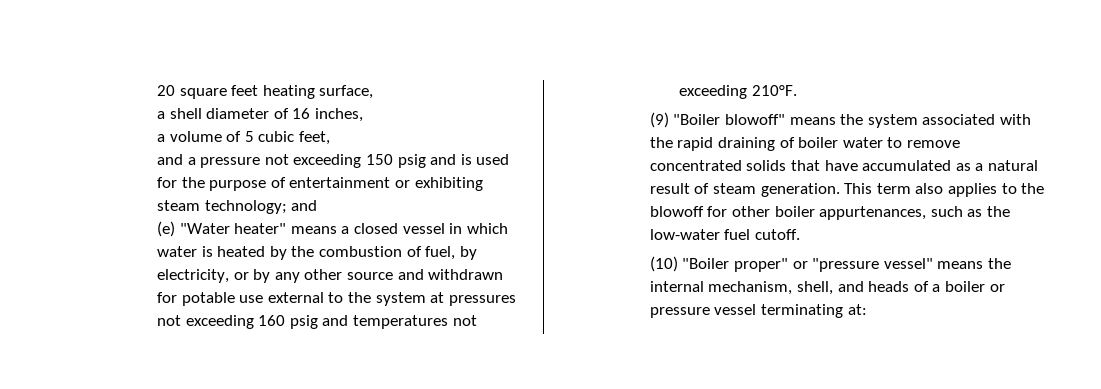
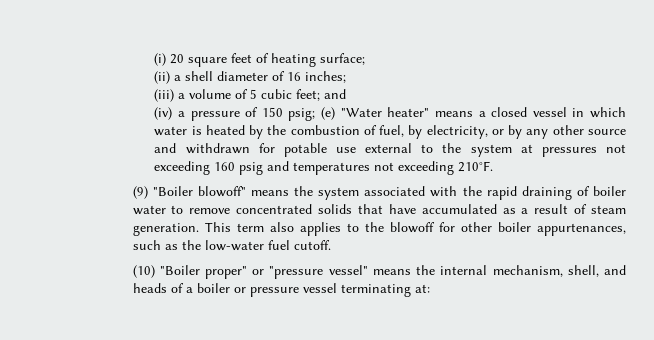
(157, 90) none -> [154,53,167,66] (i)
[262,85,374,99] heating surface, // -> [256,53,366,67] [154,71,171,84] of heating surface; // (ii)
[314,108,363,122] inches, // -> [305,71,347,83] [154,89,175,102] inches; // (iii)
[298,131,330,145] [157,154,510,168] [157,177,483,191] [157,200,318,214] feet, // and a pressure not exceeding 150 psig and is used for the purpose of entertainment or exhibiting steam technology; and // -> [296,89,347,101] [154,107,316,121] feet; and // (iv) a pressure of 150 psig;
[987,160,1038,171] natural -> (529, 211) none

